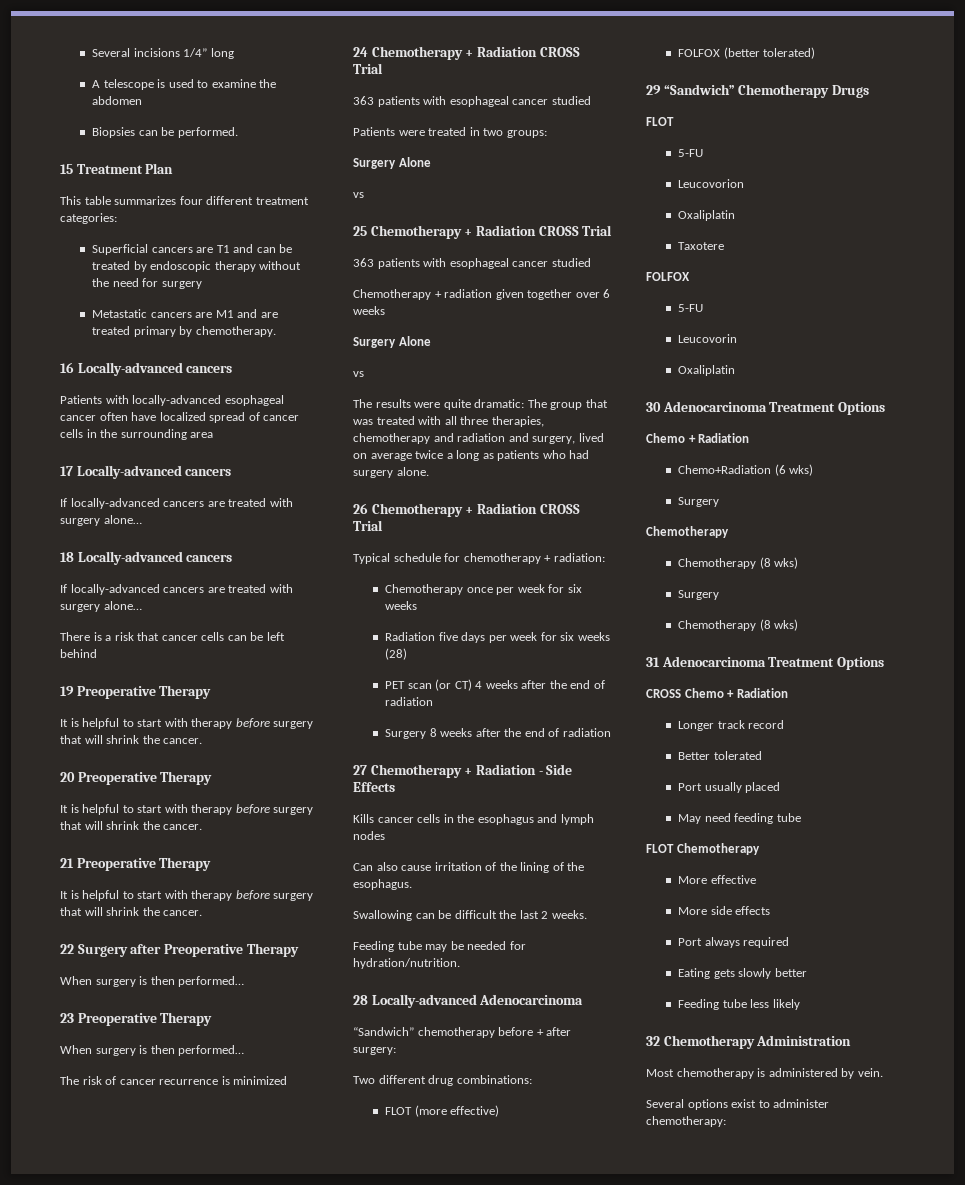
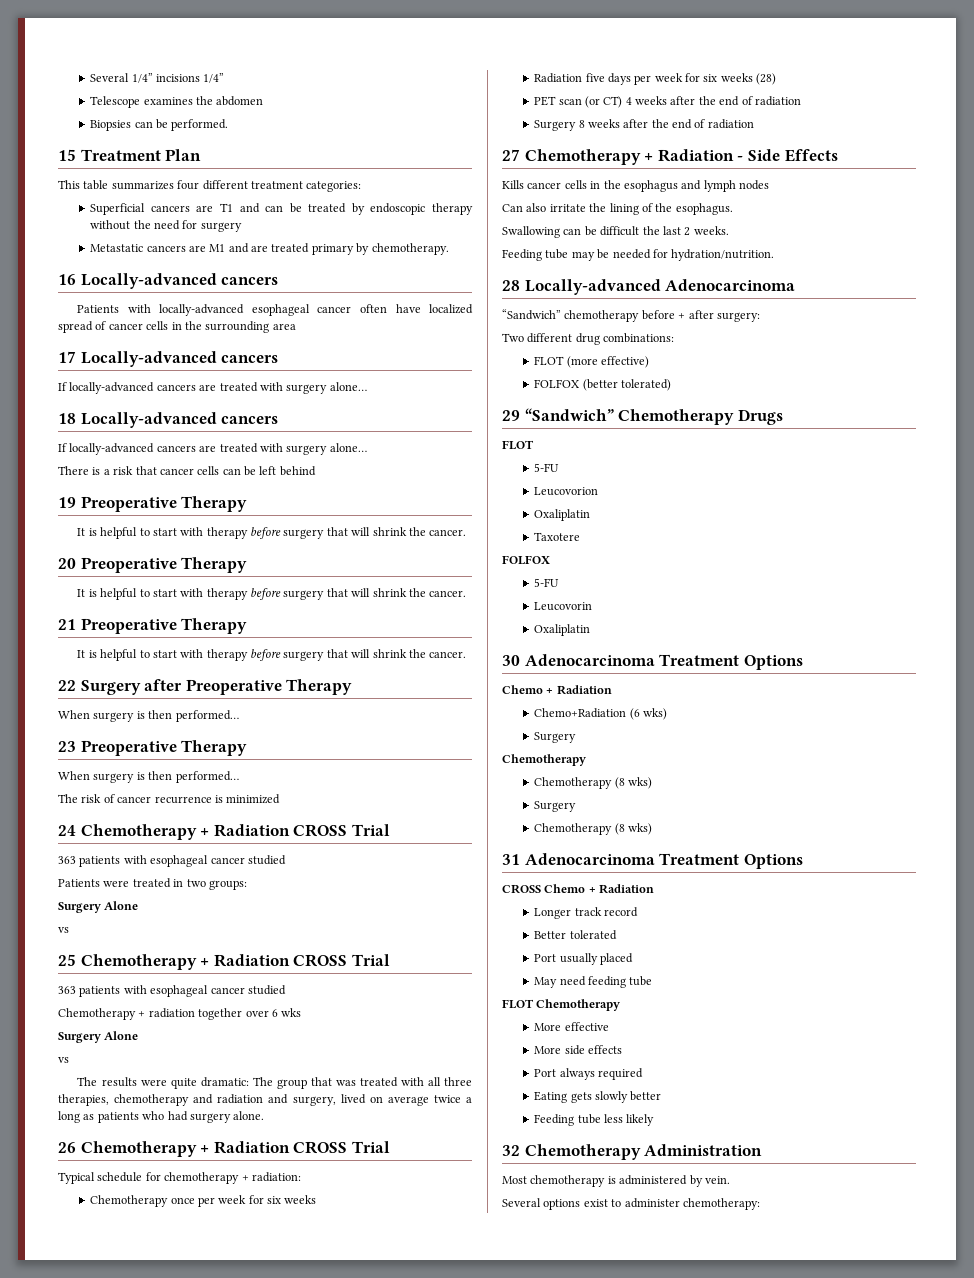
[92,48,131,57] Several -> [90,73,153,83] Several 1/4”
[210,48,234,59] [92,79,256,90] long // A telescope is used to examine -> [90,96,193,108] // Telescope examines
[495,289,524,300] given -> (195, 1013) none
[353,306,385,315] weeks -> [281,1008,302,1017] wks
[401,862,497,871] cause irritation of -> [549,204,586,212] irritate

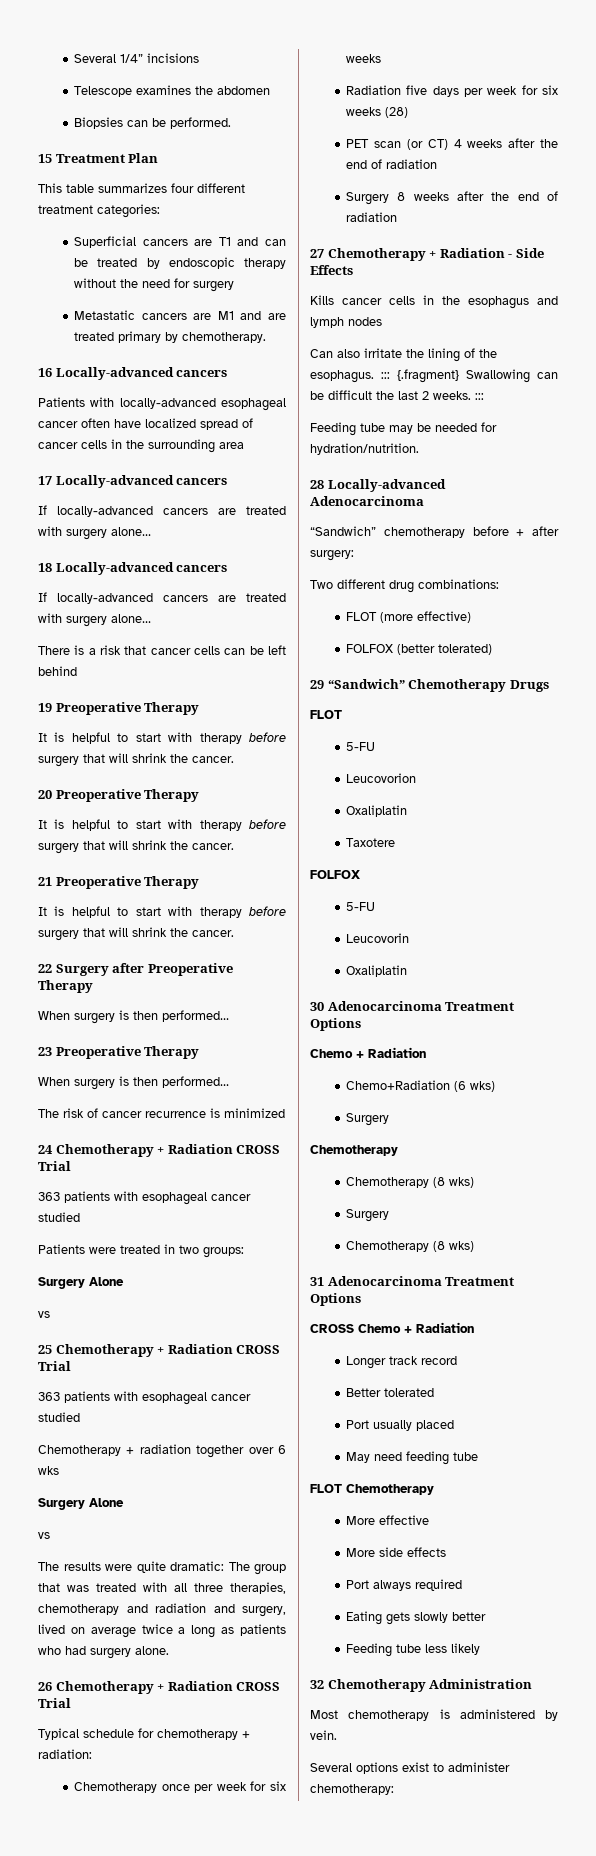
[203,73,225,83] 1/4” -> (200, 58) none
(733, 209) // -> [381,369,459,383] ::: {.fragment}
(729, 230) none -> [475,393,484,400] :::

